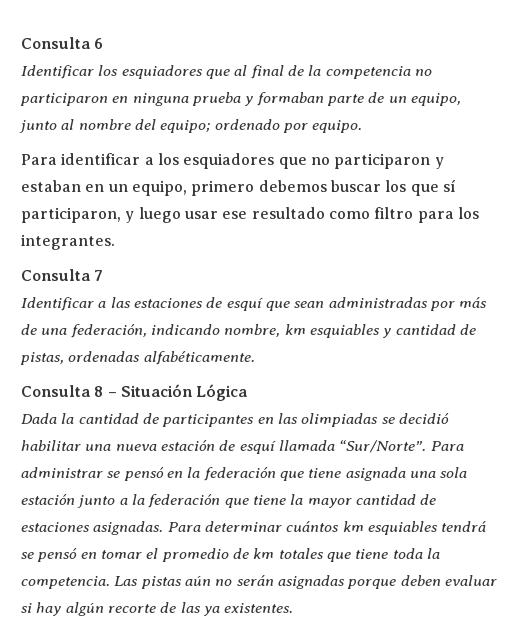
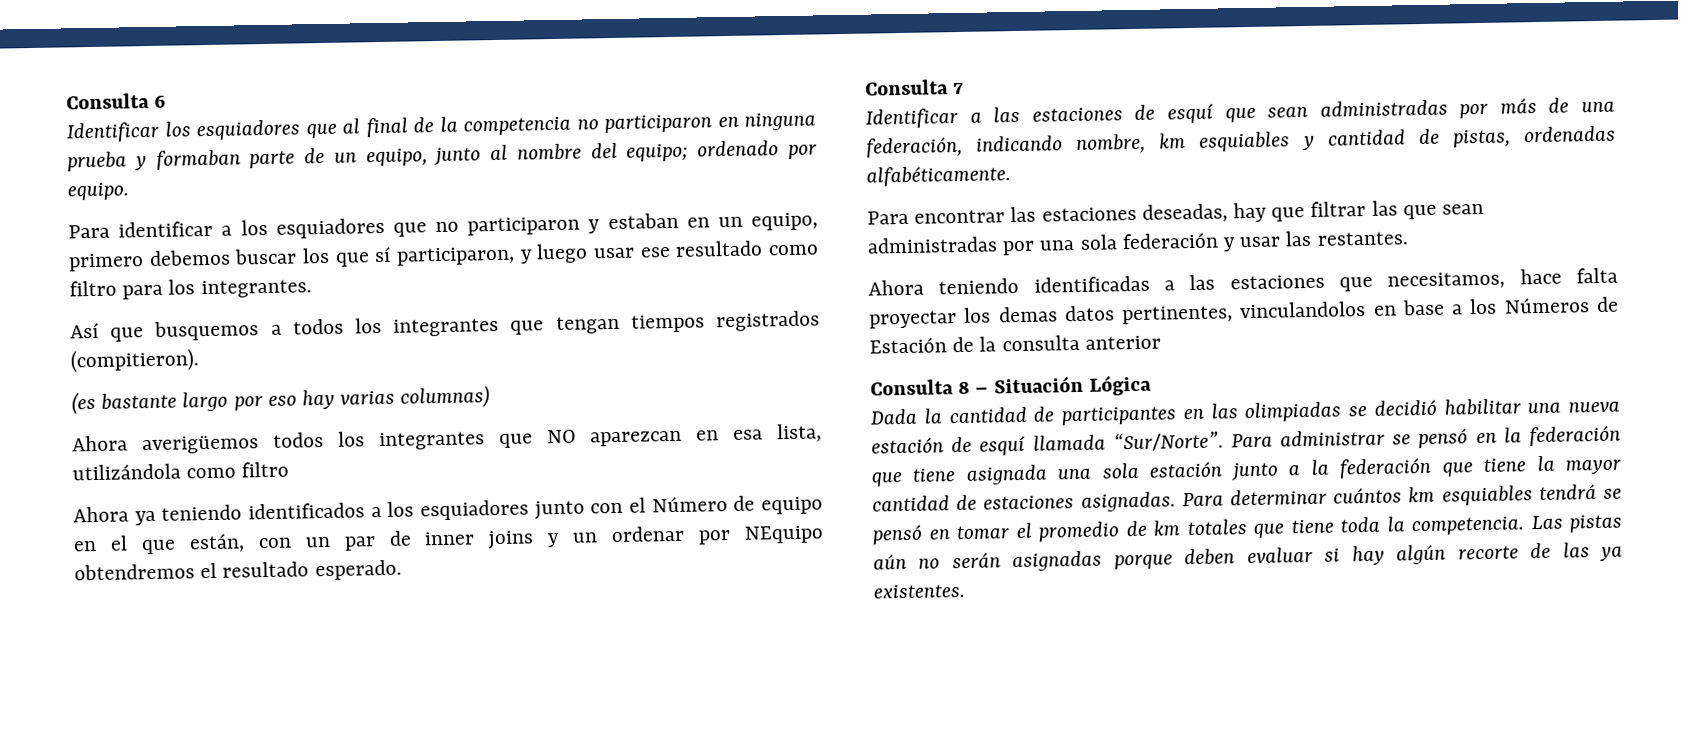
(115, 242) none -> [70,310,820,342] [70,348,199,373] [71,385,491,415] [72,423,822,455] [72,461,290,481] [73,495,823,526] [73,525,825,555] [74,559,402,581] // Así que busquemos a todos los integrantes que tengan tiempos registrados (compitieron). // (es bastante largo por eso hay varias columnas) // Ahora averigüemos todos los integrantes que NO aparezcan en esa lista, utilizándola como filtro // Ahora ya teniendo identificados a los esquiadores junto con el Número de equipo en el que están, con un par de inner joins y un ordenar por NEquipo obtendremos el resultado esperado.
(255, 358) none -> [867,200,1485,225] [867,230,1408,256] [868,267,1618,296] [869,296,1619,329] [869,334,1161,354] // Para encontrar las estaciones deseadas, hay que filtrar las que sean administradas por una sola federación y usar las restantes. // Ahora teniendo identificadas a las estaciones que necesitamos, hace falta proyectar los demas datos pertinentes, vinculandolos en base a los Números de Estación de la consulta anterior

